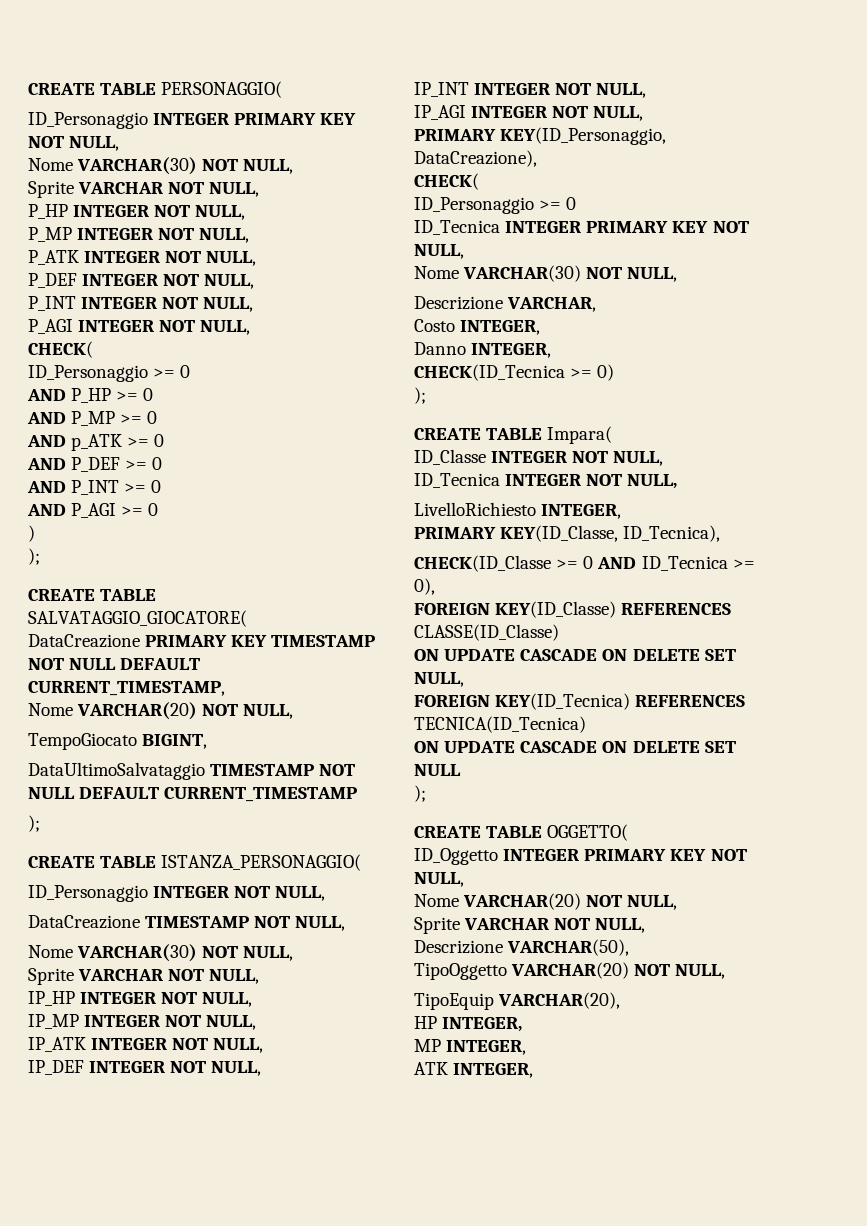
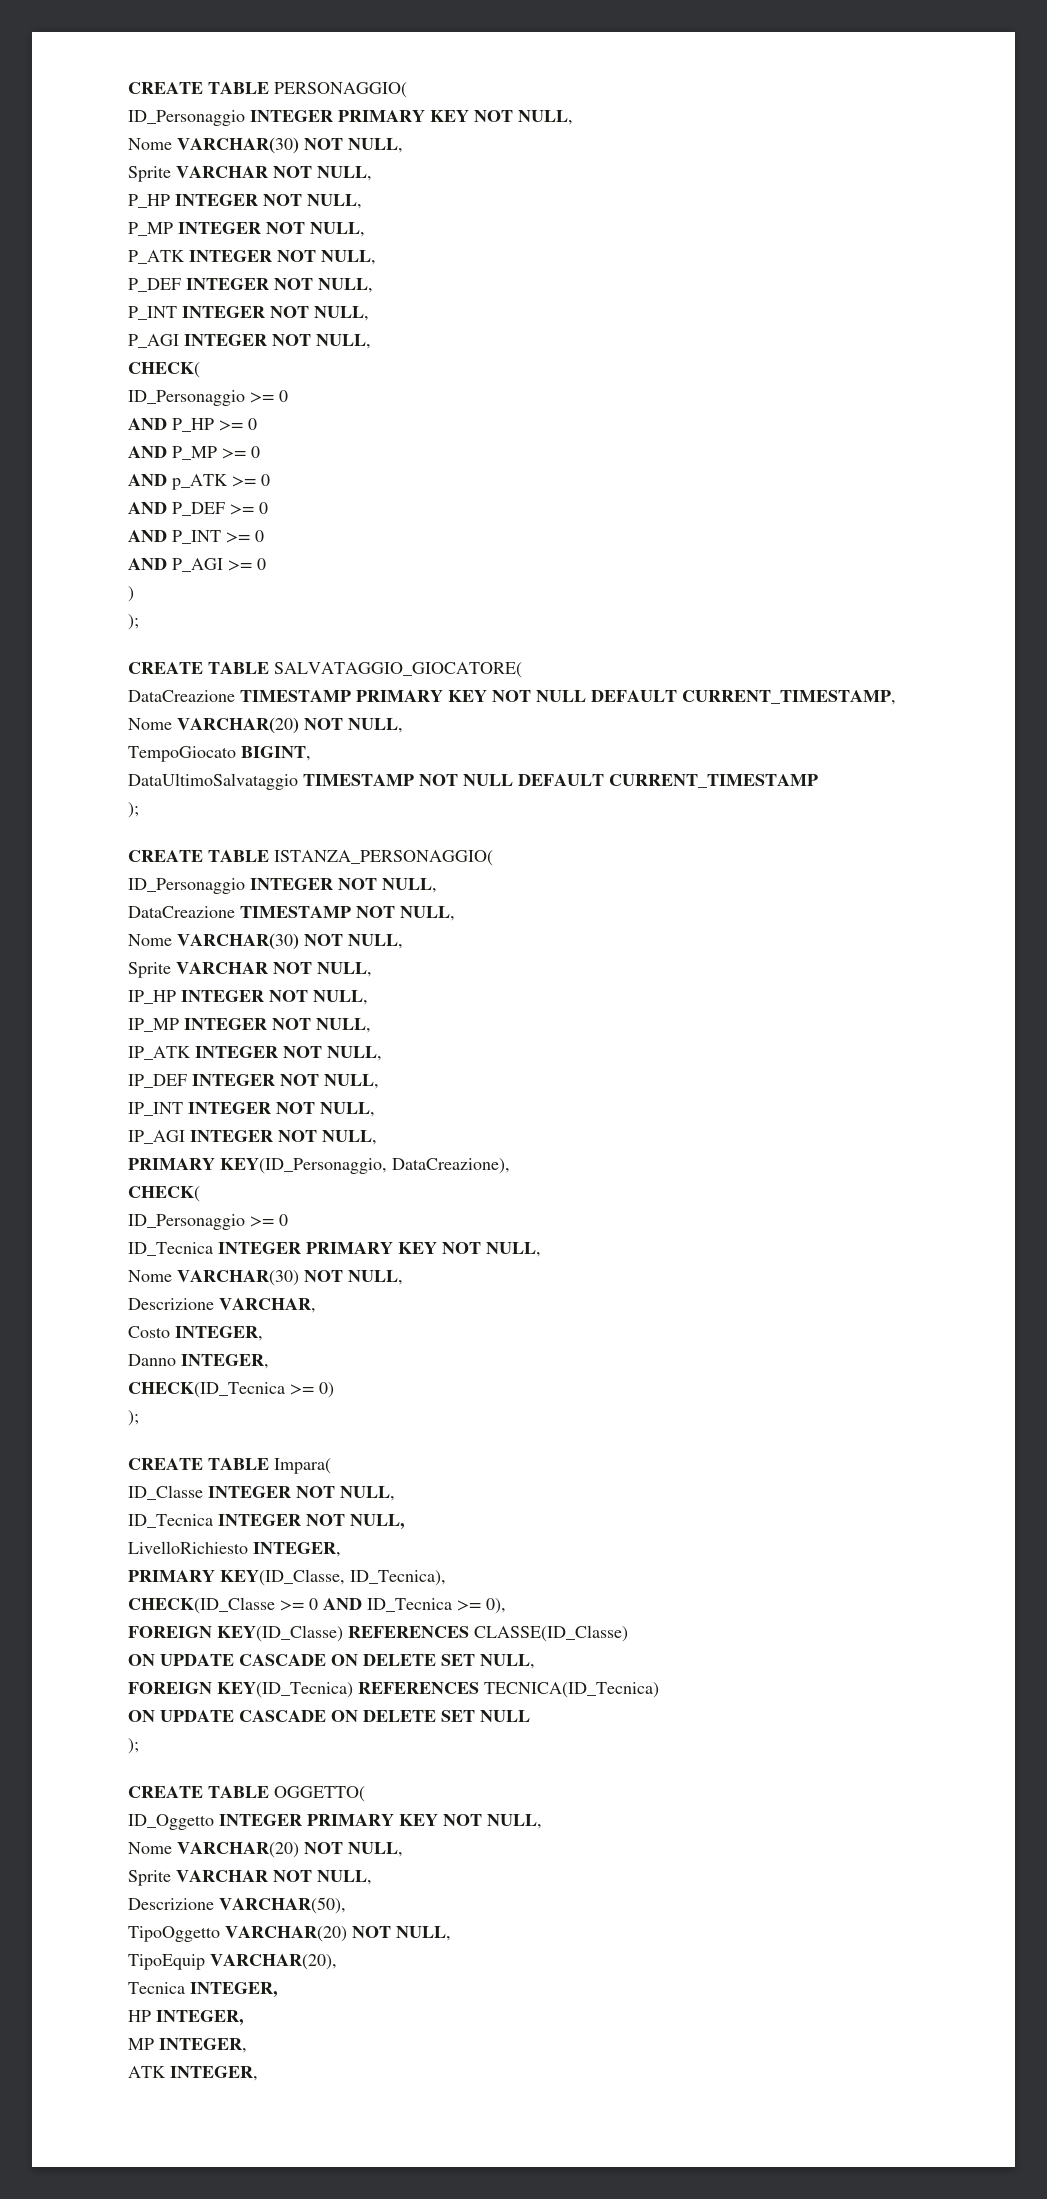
[145,635,376,647] PRIMARY KEY TIMESTAMP -> [240,690,487,702] TIMESTAMP PRIMARY KEY
(621, 1000) none -> [128,1982,278,1998] // Tecnica INTEGER,

